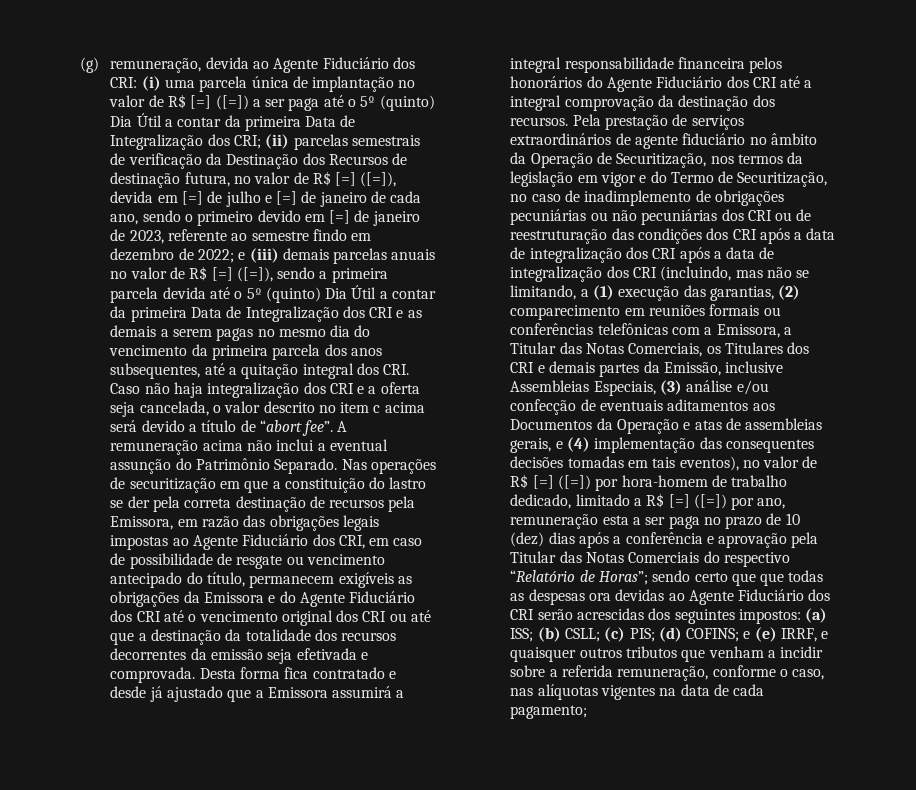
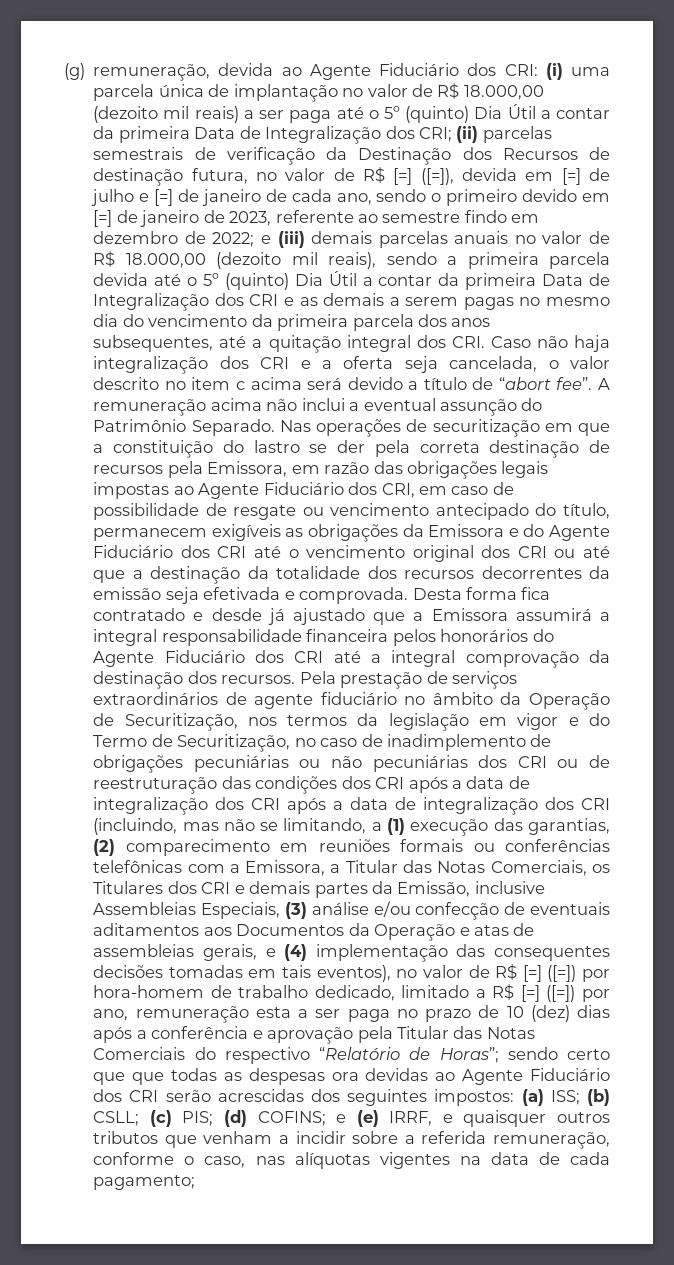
[190,95,249,110] [=] ([=]) -> [463,85,544,100] [93,106,239,123] 18.000,00 (dezoito mil reais)
[211,267,273,282] [=] ([=]), -> [125,252,377,269] 18.000,00 (dezoito mil reais),

